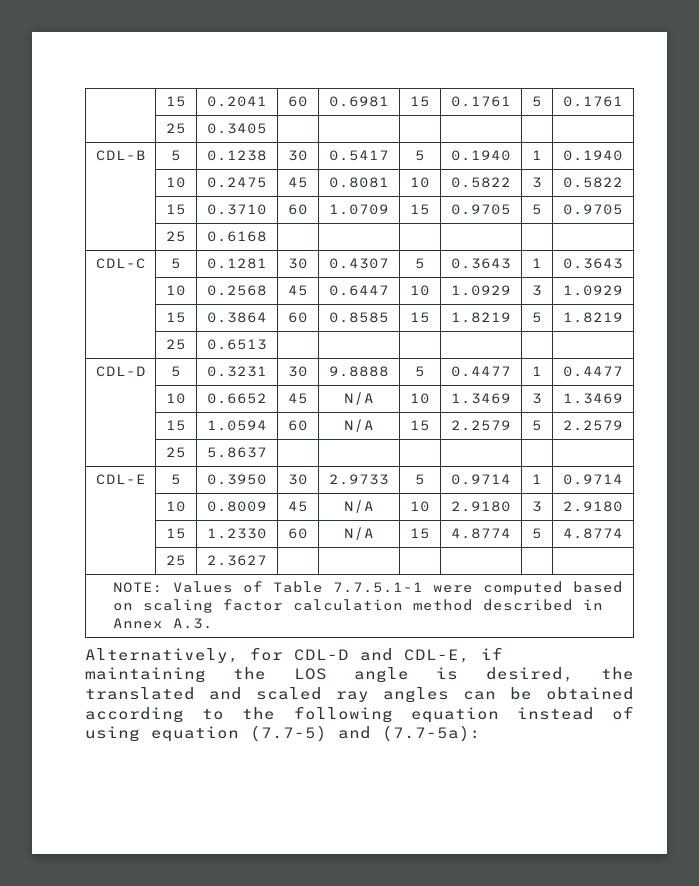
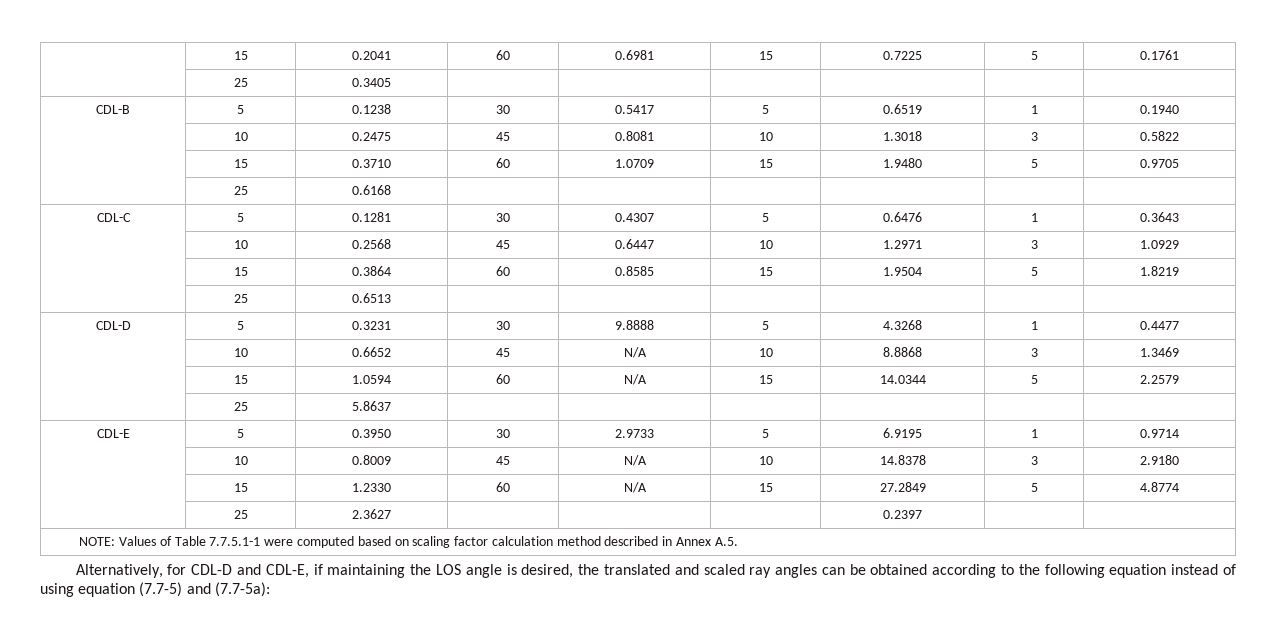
[451,96,511,107] 0.1761 -> [883,51,922,60] 0.7225
[451,150,511,161] 0.1940 -> [883,104,922,114] 0.6519
[451,177,511,188] 0.5822 -> [883,131,922,141] 1.3018
[451,204,511,215] 0.9705 -> [883,158,922,168] 1.9480
[451,258,511,269] 0.3643 -> [883,212,922,222] 0.6476
[451,285,511,296] 1.0929 -> [883,240,922,249] 1.2971
[451,312,511,323] 1.8219 -> [883,267,922,276] 1.9504
[451,366,511,377] 0.4477 -> [883,320,922,330] 4.3268
[451,393,511,404] 1.3469 -> [883,347,922,357] 8.8868
[451,420,511,431] 2.2579 -> [879,375,926,384] 14.0344
[451,474,511,485] 0.9714 -> [883,428,922,438] 6.9195
[451,501,511,512] 2.9180 -> [879,455,926,465] 14.8378
[451,528,511,539] 4.8774 -> [879,482,926,492] 27.2849
(267, 560) none -> [883,510,922,519] 0.2397
[172,618,213,629] A.3. -> [714,537,738,546] A.5.

